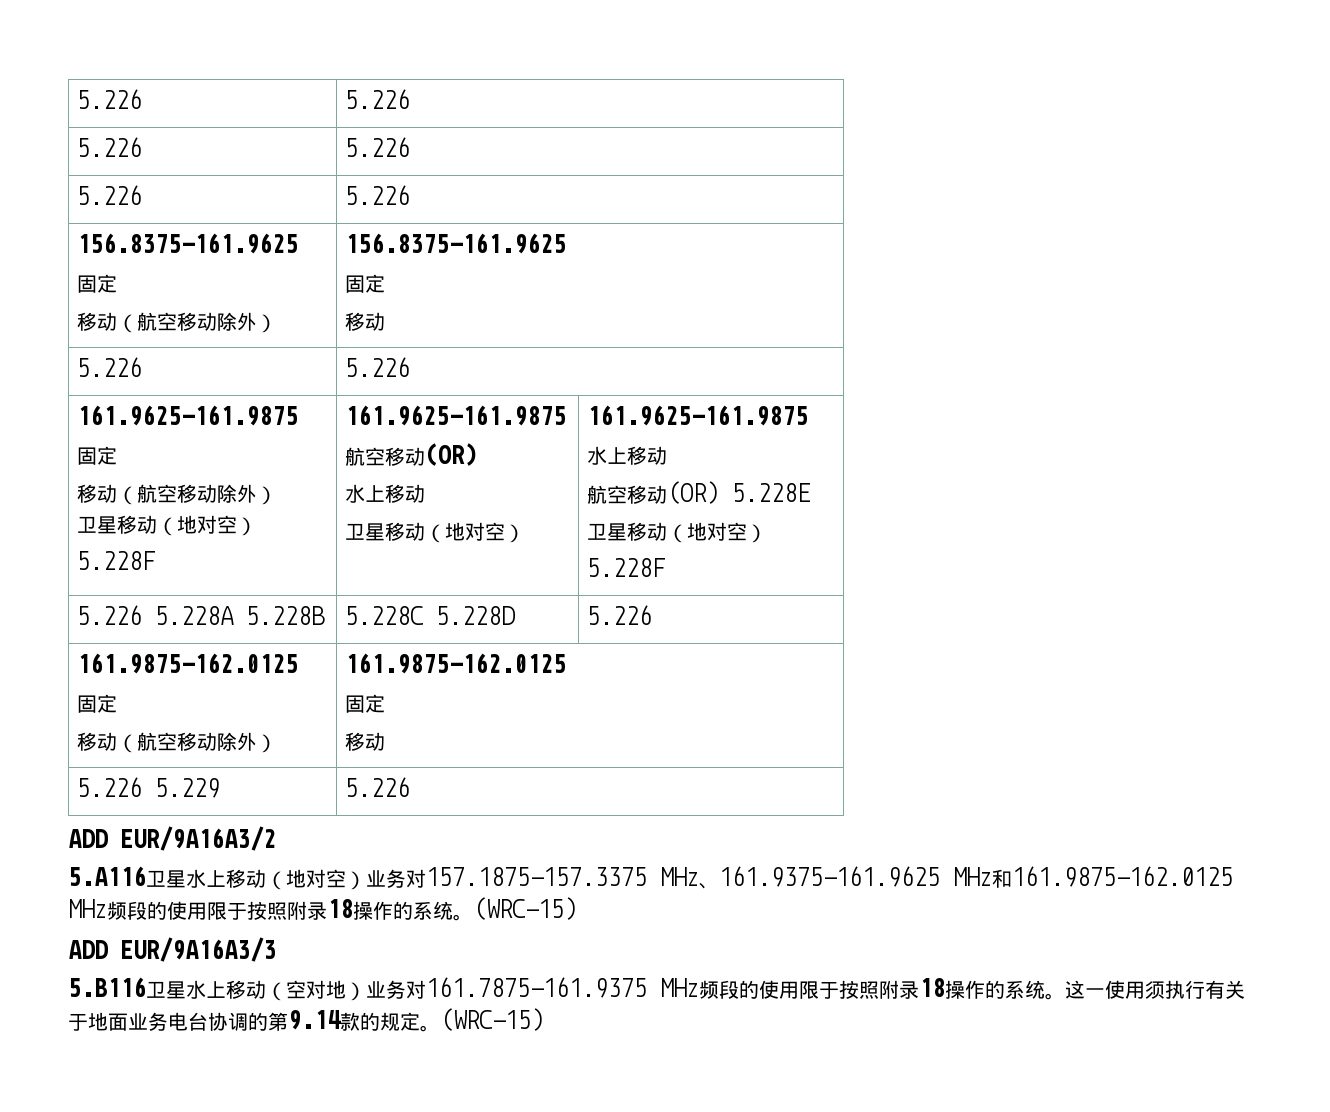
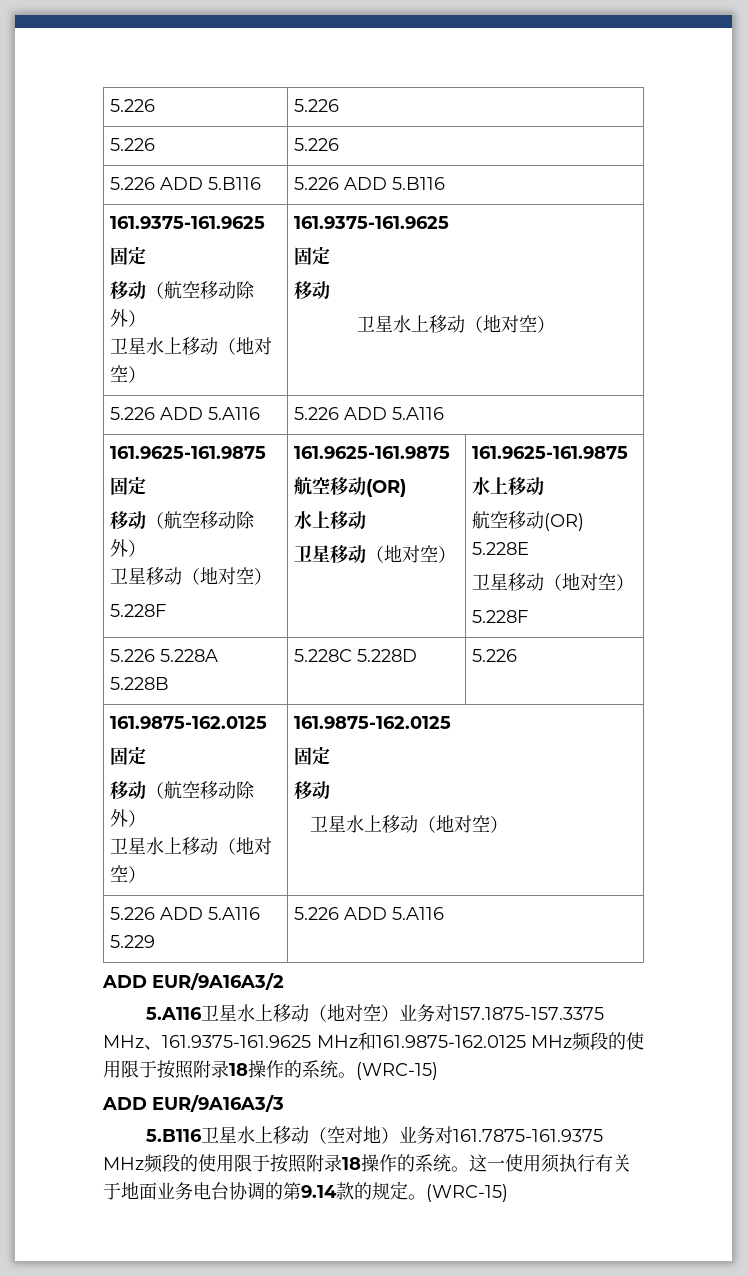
[345,185,411,205] [77,233,299,254] [77,274,118,293] [77,312,278,333] [345,233,567,254] [345,274,386,293] [345,312,386,331] [77,357,143,377] [345,357,411,377] | 5.226 // 156.8375-161.9625 // 固定 // 移动（航空移动除外） | 156.8375-161.9625 // 固定 // 移动 // 5.226 | 5.226 -> [160,177,262,190] [294,177,446,190] [110,216,266,229] [110,246,147,265] [110,281,256,299] [110,309,147,327] [110,337,273,355] [110,365,147,383] [294,216,450,229] [294,246,331,265] [294,281,331,299] [356,315,555,333] [110,407,261,420] [294,407,445,420] ADD 5.B116 | 5.226 ADD 5.B116 // 161.9375-161.9625 // 固定 // 移动（航空移动除外） // 卫星水上移动（地对空） | 161.9375-161.9625 // 固定 // 移动 // 卫星水上移动（地对空） // 5.226 ADD 5.A116 | 5.226 ADD 5.A116
[345,653,567,674] [345,694,386,713] [345,732,386,751] [77,777,143,797] | 161.9875-162.0125 // 固定 // 移动 // 5.226 -> [110,837,273,855] [110,865,147,883] [294,716,452,729] [294,746,331,765] [294,781,331,799] [309,815,508,833] [110,907,261,920] // 卫星水上移动（地对空） | 161.9875-162.0125 // 固定 // 移动 // 卫星水上移动（地对空） // 5.226 ADD 5.A116
(411, 787) none -> [344,907,445,920] ADD 5.A116

